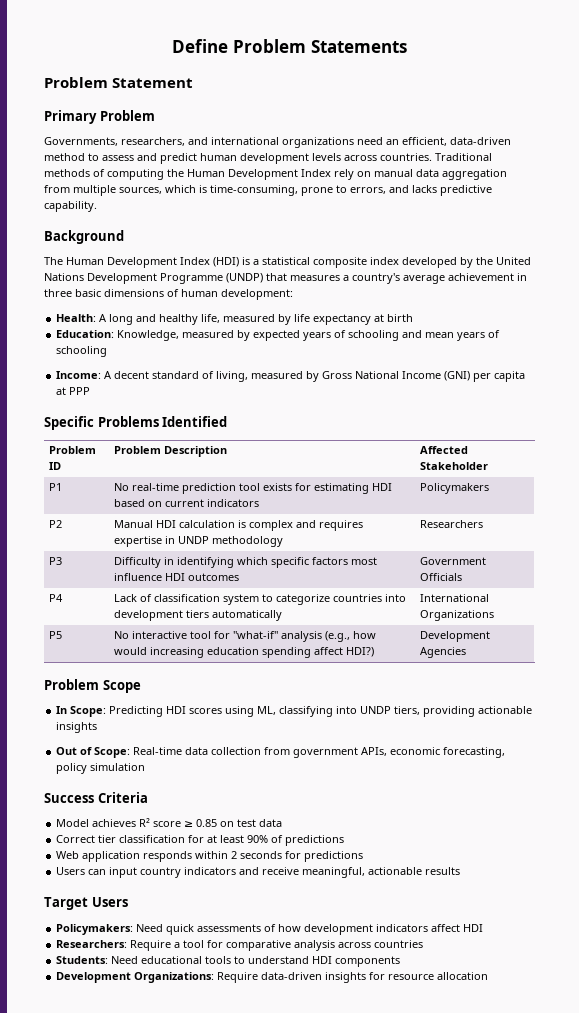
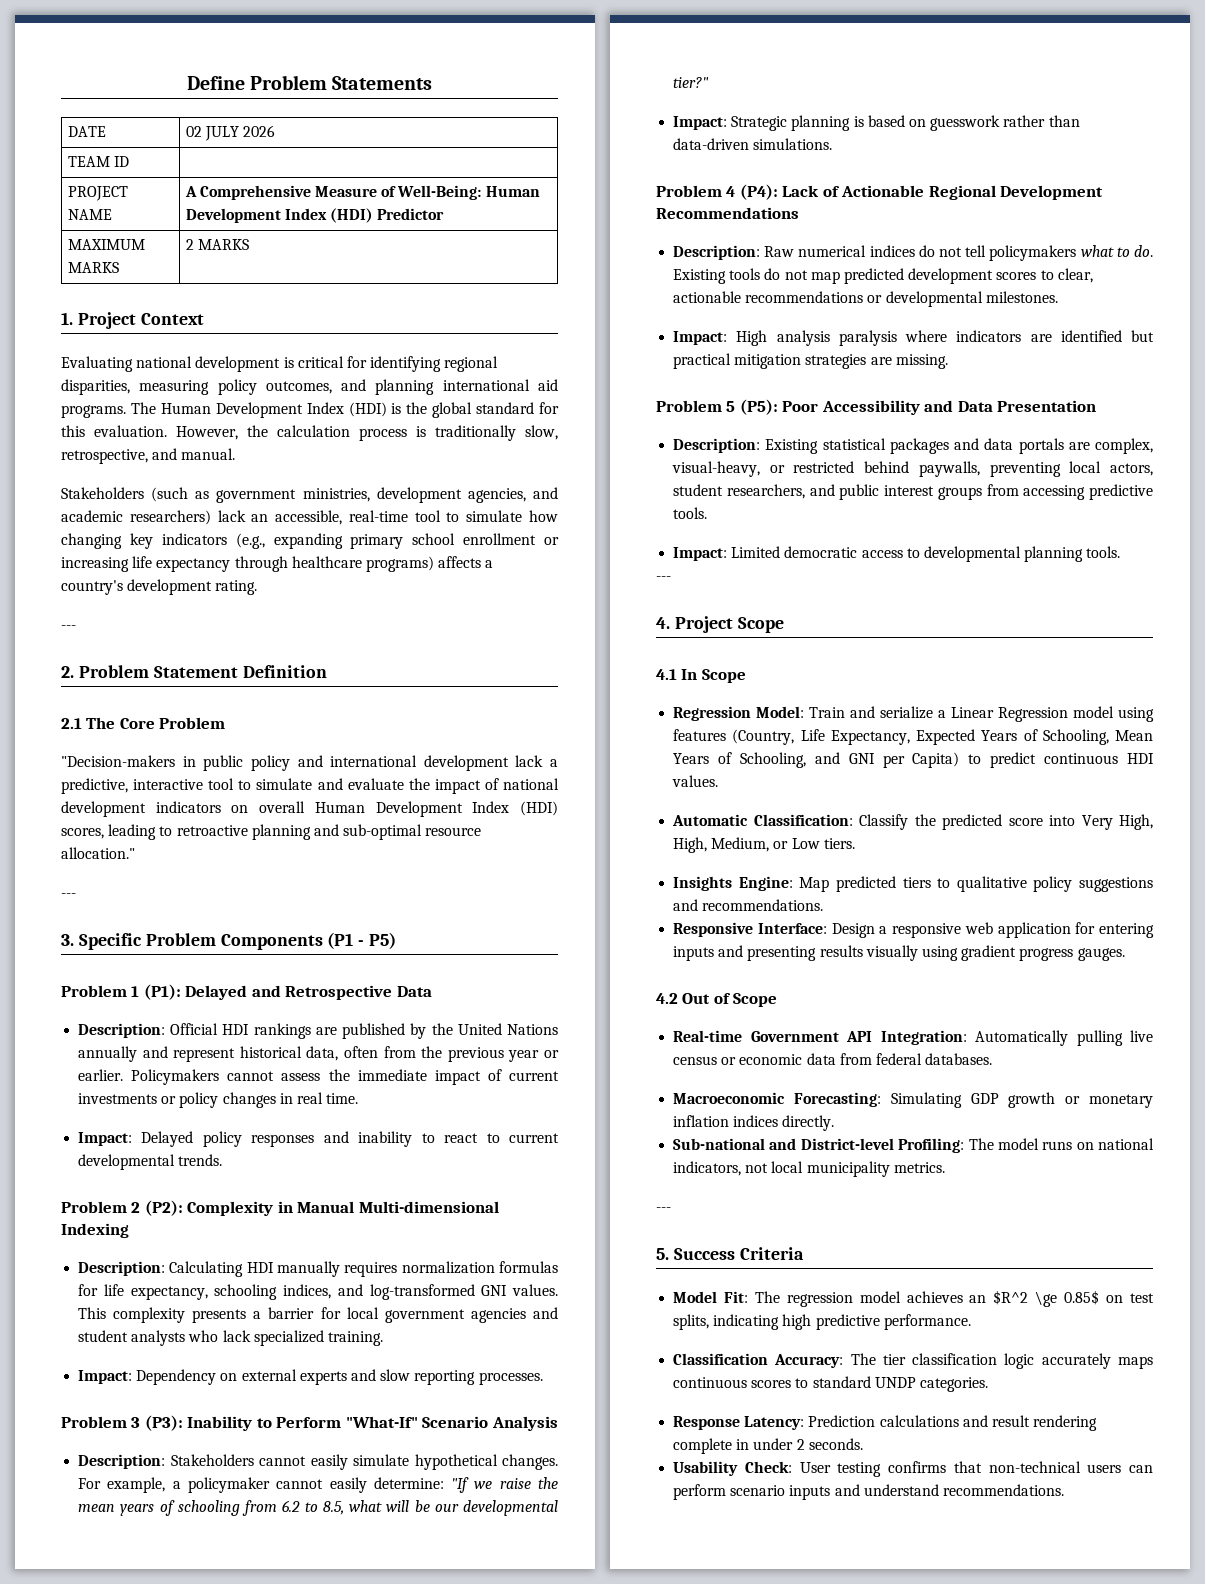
[44,77,194,88] [44,110,155,124] [44,137,511,148] [44,153,492,164] [44,169,507,180] [44,185,492,196] [44,201,97,212] [44,230,124,244] // Problem Statement // Primary Problem // Governments, researchers, and international organizations need an efficient, data-driven method to assess and predict human development levels across countries. Traditional methods of computing the Human Development Index rely on manual data aggregation from multiple sources, which is time-consuming, prone to errors, and lacks predictive capability. // Background // -> [67,126,106,137] [185,125,275,141] [67,156,129,167] [67,186,128,201] [67,209,112,220] [184,185,540,200] [185,208,445,223] [67,239,145,250] [67,262,119,273] [185,239,249,250] [61,312,204,329] [61,356,499,372] [61,379,558,395] [61,405,126,418] // DATE | 02 JULY 2026 // TEAM ID | // PROJECT NAME | A Comprehensive Measure of Well-Being: Human Development Index (HDI) Predictor // MAXIMUM MARKS | 2 MARKS // 1. Project Context // Evaluating national development is critical for identifying regional disparities, measuring policy outcomes, and planning international aid programs.
[253,257,531,268] [44,273,527,284] [44,289,293,300] [56,314,414,325] [56,330,501,341] [56,346,108,357] [56,371,526,382] [56,387,91,395] [44,416,228,430] [48,446,96,454] [48,462,61,470] [113,446,227,457] [419,446,468,454] [419,462,488,470] [48,483,62,491] [113,483,392,494] [113,499,259,507] [419,483,489,494] [48,520,62,528] [113,520,363,531] [113,536,283,547] [419,520,483,528] [48,557,62,565] [113,557,377,568] [113,573,239,581] [419,557,486,565] [419,573,462,581] [48,594,63,602] [113,594,406,605] [113,610,282,621] [419,594,489,602] [419,610,494,621] [48,631,62,639] [113,631,376,642] [113,647,374,658] [419,631,490,642] [419,647,466,658] [44,679,141,693] [56,706,533,717] [56,722,98,733] [56,747,506,758] [56,763,146,774] [44,792,148,803] [56,818,283,827] [56,835,345,846] [56,851,364,862] [56,867,461,878] [44,897,128,910] [56,924,484,935] [56,940,424,951] [56,956,401,967] [56,972,489,983] a statistical composite index developed by the United Nations Development Programme (UNDP) that measures a country's average achievement in three basic dimensions of human development: // Health: A long and healthy life, measured by life expectancy at birth // Education: Knowledge, measured by expected years of schooling and mean years of schooling // Income: A decent standard of living, measured by Gross National Income (GNI) per capita at PPP // Specific Problems Identified // Problem ID | Problem Description | Affected Stakeholder // P1 | No real-time prediction tool exists for estimating HDI based on current indicators | Policymakers // P2 | Manual HDI calculation is complex and requires expertise in UNDP methodology | Researchers // P3 | Difficulty in identifying which specific factors most influence HDI outcomes | Government Officials // P4 | Lack of classification system to categorize countries into development tiers automatically | International Organizations // P5 | No interactive tool for "what-if" analysis (e.g., how would increasing education spending affect HDI?) | Development Agencies // Problem Scope // In Scope: Predicting HDI scores using ML, classifying into UNDP tiers, providing actionable insights // Out of Scope: Real-time data collection from government APIs, economic forecasting, policy simulation // Success Criteria // Model achieves R² score ≥ 0.85 on test data // Correct tier classification for at least 90% of predictions // Web application responds within 2 seconds for predictions // Users can input country indicators and receive meaningful, actionable results // Target Users // Policymakers: Need quick assessments of how development indicators affect HDI // Researchers: Require a tool for comparative analysis across countries // Students: Need educational tools to understand HDI components // Development Organizations: Require data-driven insights for resource allocation -> [406,402,559,418] [61,425,558,441] [61,448,236,464] [61,487,558,503] [61,510,558,525] [61,533,559,549] [61,556,494,572] [61,579,258,595] [61,625,76,630] [61,665,327,678] [61,717,226,729] [61,755,558,771] [61,778,560,794] [61,801,558,817] [61,824,482,840] [61,847,135,859] [61,893,76,898] [61,932,397,950] [61,984,432,1000] [78,1023,558,1039] [78,1046,559,1062] [78,1069,559,1085] [78,1092,359,1108] [78,1131,559,1147] [78,1154,223,1170] [61,1200,499,1216] [61,1223,129,1238] [78,1261,558,1277] [78,1284,558,1300] [78,1307,558,1323] [78,1330,383,1346] [78,1369,543,1385] [61,1415,558,1431] [78,1454,558,1470] [78,1477,559,1493] [78,1500,558,1516] [673,77,710,88] [673,115,1080,131] [673,138,833,150] [656,184,1104,200] [656,207,799,219] [673,245,1153,261] [673,268,1093,284] [673,291,1058,307] [673,330,1154,346] [673,353,948,369] [656,399,1097,415] [673,438,1153,454] [672,461,1153,477] [673,484,1153,500] [673,507,708,519] [673,546,1121,562] [656,576,671,581] [656,616,784,633] [656,669,746,683] [673,706,1154,722] [673,729,1153,745] [673,752,1154,768] [672,775,719,787] [672,814,1153,830] [673,837,855,853] [673,876,1153,892] [673,899,824,911] [673,922,1154,938] [673,945,1125,961] [656,993,778,1007] [673,1030,1153,1046] [673,1053,993,1065] [673,1092,1153,1108] [673,1115,835,1131] [673,1138,1154,1153] [673,1161,945,1177] [656,1207,671,1212] [656,1247,804,1260] [673,1290,1154,1307] [673,1314,971,1330] [673,1353,1153,1369] [673,1376,988,1392] [673,1415,1098,1431] [673,1438,863,1454] [673,1461,1153,1477] [673,1484,1064,1500] the global standard for this evaluation. However, the calculation process is traditionally slow, retrospective, and manual. // Stakeholders (such as government ministries, development agencies, and academic researchers) lack an accessible, real-time tool to simulate how changing key indicators (e.g., expanding primary school enrollment or increasing life expectancy through healthcare programs) affects a country's development rating. // --- // 2. Problem Statement Definition // 2.1 The Core Problem // "Decision-makers in public policy and international development lack a predictive, interactive tool to simulate and evaluate the impact of national development indicators on overall Human Development Index (HDI) scores, leading to retroactive planning and sub-optimal resource allocation." // --- // 3. Specific Problem Components (P1 - P5) // Problem 1 (P1): Delayed and Retrospective Data // Description: Official HDI rankings are published by the United Nations annually and represent historical data, often from the previous year or earlier. Policymakers cannot assess the immediate impact of current investments or policy changes in real time. // Impact: Delayed policy responses and inability to react to current developmental trends. // Problem 2 (P2): Complexity in Manual Multi-dimensional Indexing // Description: Calculating HDI manually requires normalization formulas for life expectancy, schooling indices, and log-transformed GNI values. This complexity presents a barrier for local government agencies and student analysts who lack specialized training. // Impact: Dependency on external experts and slow reporting processes. // Problem 3 (P3): Inability to Perform "What-If" Scenario Analysis // Description: Stakeholders cannot easily simulate hypothetical changes. For example, a policymaker cannot easily determine: "If we raise the mean years of schooling from 6.2 to 8.5, what will be our developmental tier?" // Impact: Strategic planning is based on guesswork rather than data-driven simulations. // Problem 4 (P4): Lack of Actionable Regional Development Recommendations // Description: Raw numerical indices do not tell policymakers what to do. Existing tools do not map predicted development scores to clear, actionable recommendations or developmental milestones. // Impact: High analysis paralysis where indicators are identified but practical mitigation strategies are missing. // Problem 5 (P5): Poor Accessibility and Data Presentation // Description: Existing statistical packages and data portals are complex, visual-heavy, or restricted behind paywalls, preventing local actors, student researchers, and public interest groups from accessing predictive tools. // Impact: Limited democratic access to developmental planning tools. // --- // 4. Project Scope // 4.1 In Scope // Regression Model: Train and serialize a Linear Regression model using features (Country, Life Expectancy, Expected Years of Schooling, Mean Years of Schooling, and GNI per Capita) to predict continuous HDI values. // Automatic Classification: Classify the predicted score into Very High, High, Medium, or Low tiers. // Insights Engine: Map predicted tiers to qualitative policy suggestions and recommendations. // Responsive Interface: Design a responsive web application for entering inputs and presenting results visually using gradient progress gauges. // 4.2 Out of Scope // Real-time Government API Integration: Automatically pulling live census or economic data from federal databases. // Macroeconomic Forecasting: Simulating GDP growth or monetary inflation indices directly. // Sub-national and District-level Profiling: The model runs on national indicators, not local municipality metrics. // --- // 5. Success Criteria // Model Fit: The regression model achieves an $R^2 \ge 0.85$ on test splits, indicating high predictive performance. // Classification Accuracy: The tier classification logic accurately maps continuous scores to standard UNDP categories. // Response Latency: Prediction calculations and result rendering complete in under 2 seconds. // Usability Check: User testing confirms that non-technical users can perform scenario inputs and understand recommendations.

